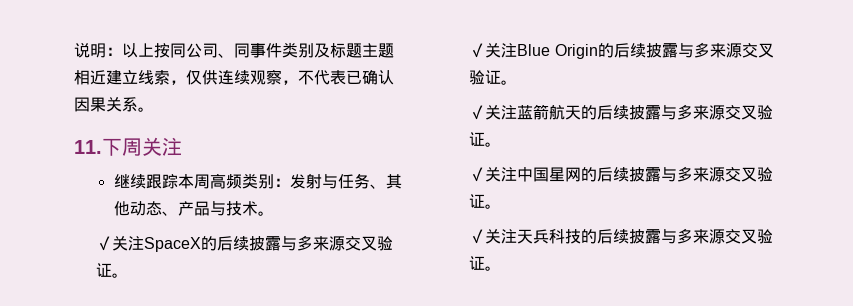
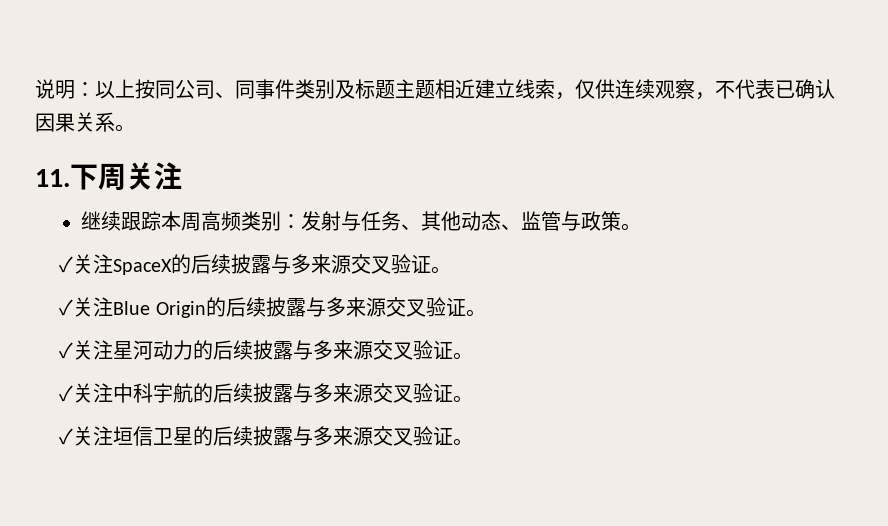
[177,201,258,216] 产品与技术 -> [521,211,622,231] 监管与政策
[517,104,582,120] 蓝箭航天 -> [113,340,194,360] 星河动力
[533,166,774,182] [469,194,502,209] [469,229,582,244] 国星网的后续披露与多来源交叉验证。 // ✓关注天兵科技 -> [133,383,474,403] [59,426,194,446] 科宇航的后续披露与多来源交叉验证。 // ✓关注垣信卫星

